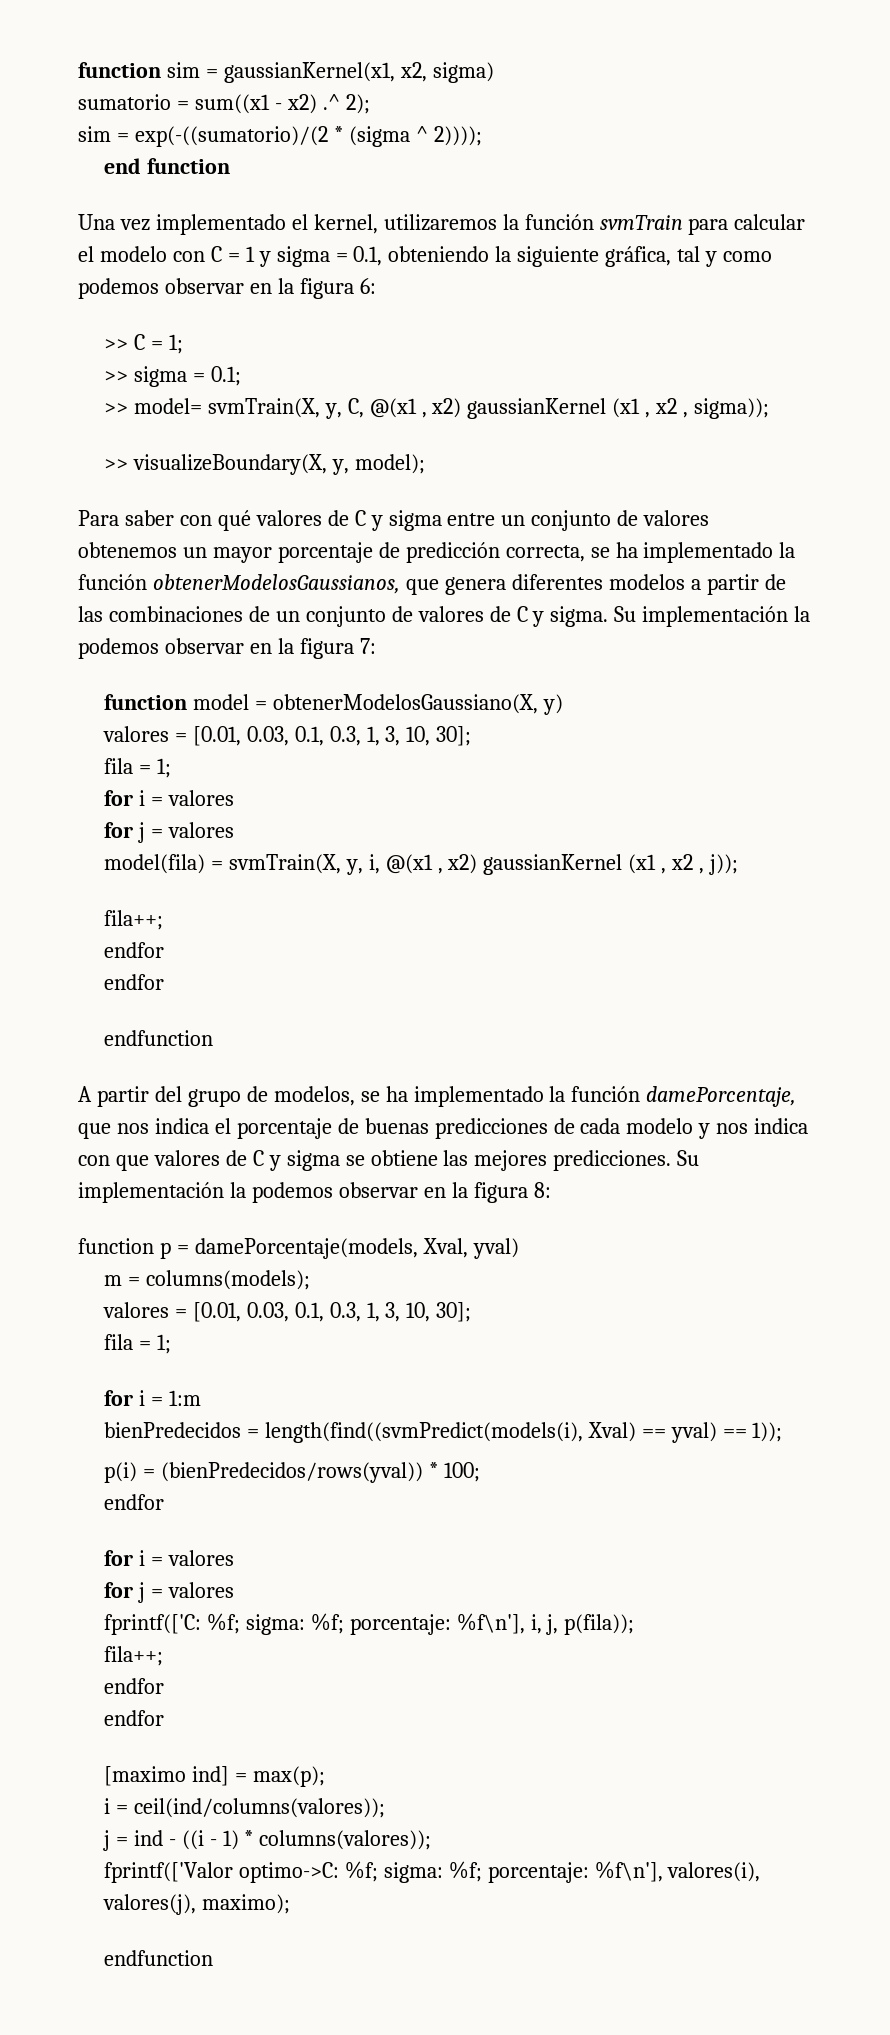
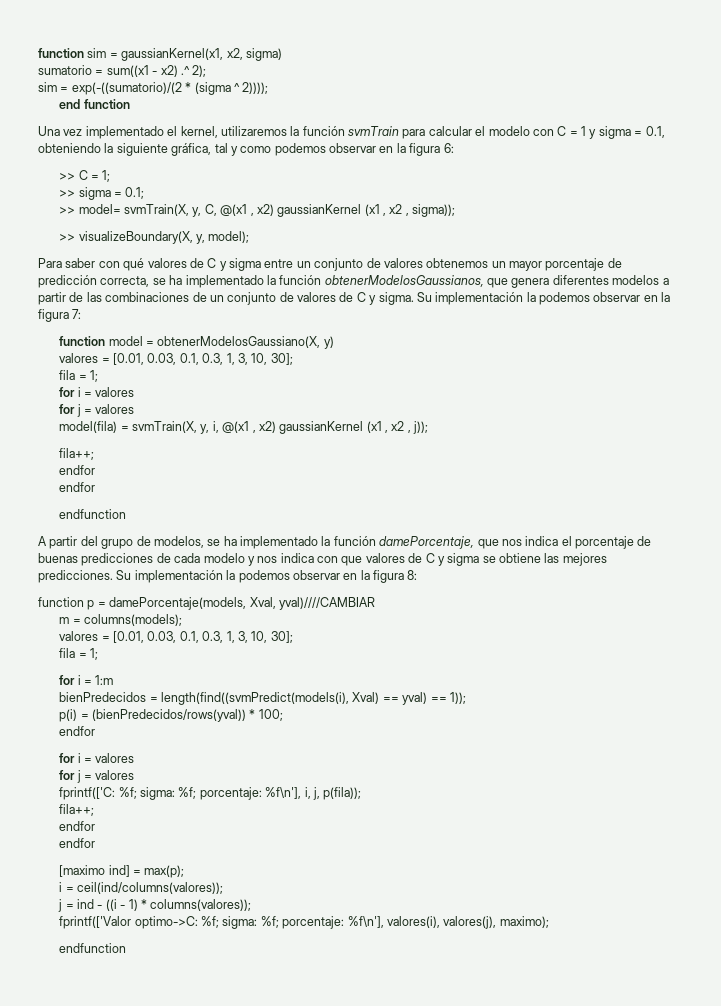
[472,1238,519,1259] yval) -> [278,597,375,610] yval)////CAMBIAR

